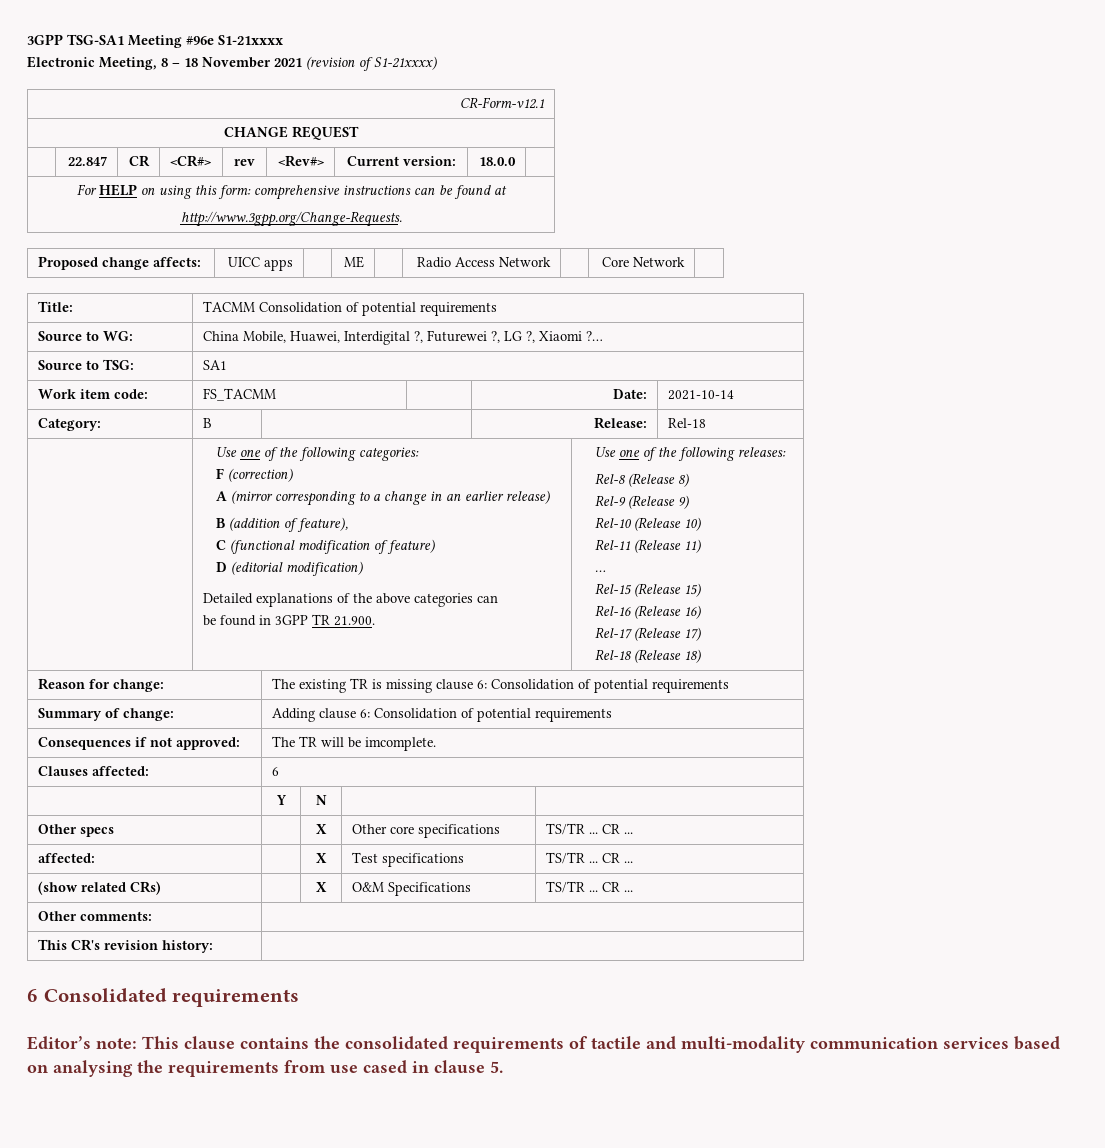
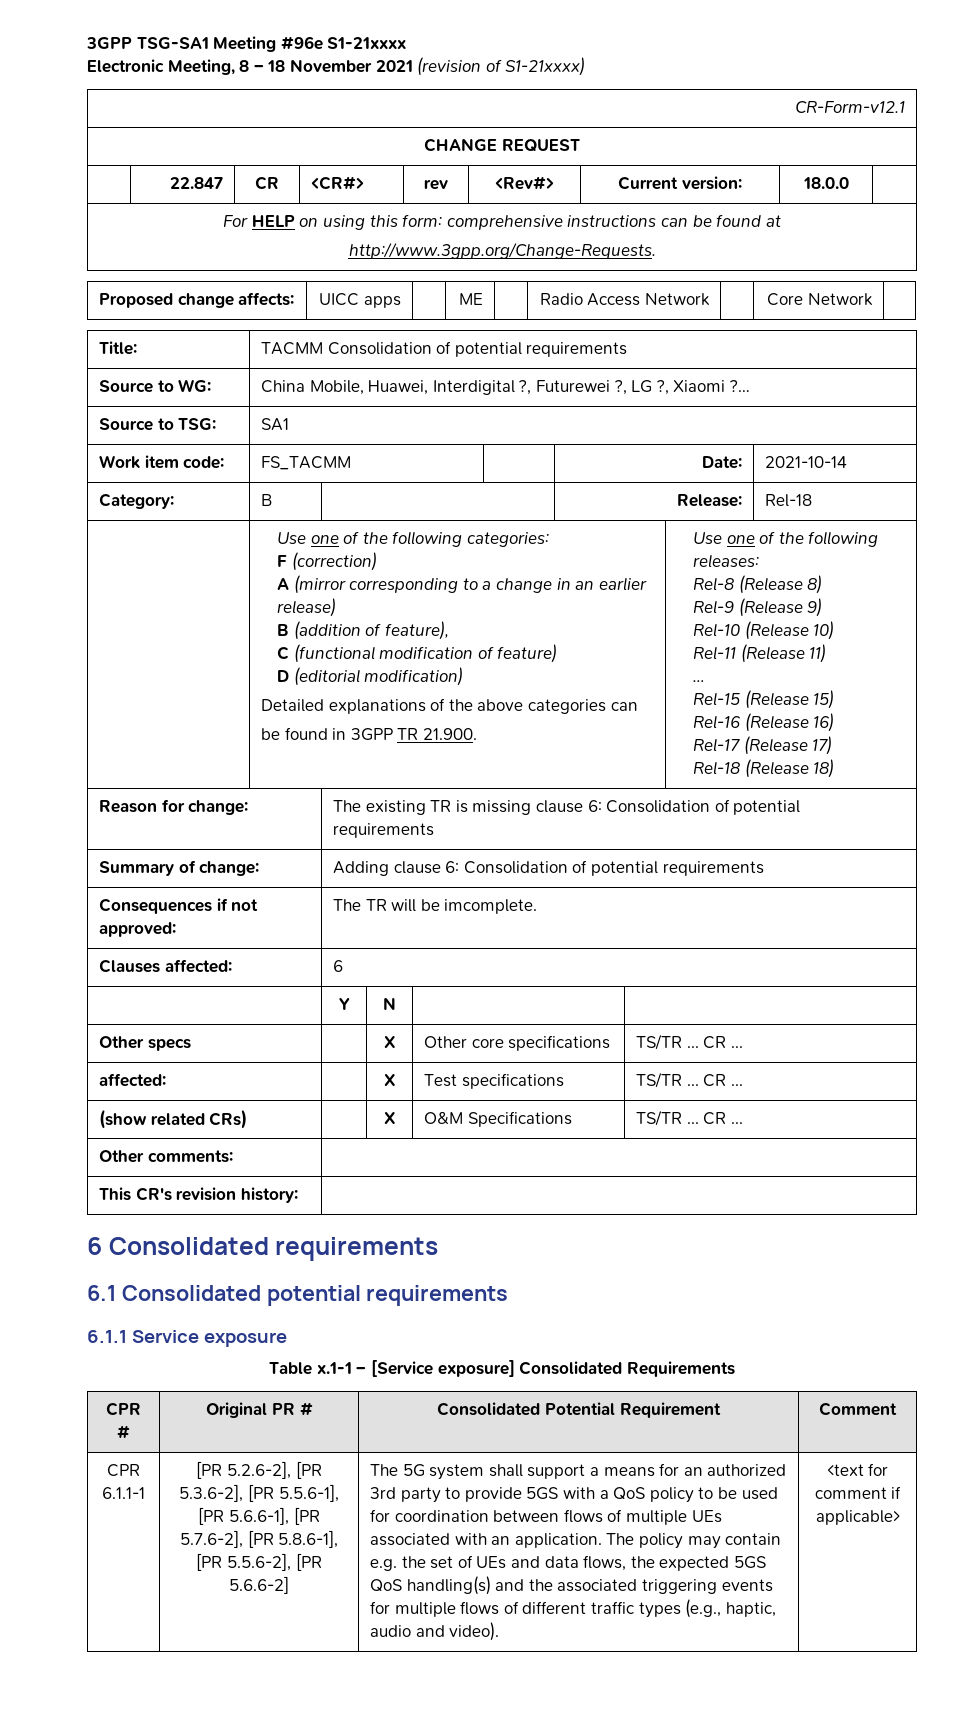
[27,1036,1060,1053] [27,1060,503,1077] Editor’s note: This clause contains the consolidated requirements of tactile and multi-modality communication services based on analysing the requirements from use cased in clause 5. -> [87,1285,509,1306] [87,1330,287,1347] [269,1360,735,1377] [106,1402,141,1416] [117,1425,130,1439] [205,1402,313,1418] [437,1402,721,1418] [819,1402,897,1416] [107,1464,140,1477] [102,1487,145,1499] [196,1461,322,1479] [179,1484,339,1502] [198,1507,320,1525] [179,1530,339,1548] [196,1553,322,1571] [229,1576,289,1594] [370,1463,787,1480] [370,1487,778,1503] [370,1509,722,1525] [370,1533,782,1549] [370,1555,766,1571] [370,1576,773,1595] [370,1599,776,1618] [370,1622,500,1641] [826,1463,889,1476] [814,1486,902,1499] [815,1510,900,1525] 6.1 Consolidated potential requirements // 6.1.1 Service exposure // Table x.1-1 – [Service exposure] Consolidated Requirements // CPR # | Original PR # | Consolidated Potential Requirement | Comment // CPR 6.1.1-1 | [PR 5.2.6-2], [PR 5.3.6-2], [PR 5.5.6-1], [PR 5.6.6-1], [PR 5.7.6-2], [PR 5.8.6-1], [PR 5.5.6-2], [PR 5.6.6-2] | The 5G system shall support a means for an authorized 3rd party to provide 5GS with a QoS policy to be used for coordination between flows of multiple UEs associated with an application. The policy may contain e.g. the set of UEs and data flows, the expected 5GS QoS handling(s) and the associated triggering events for multiple flows of different traffic types (e.g., haptic, audio and video). | <text for comment if applicable>

